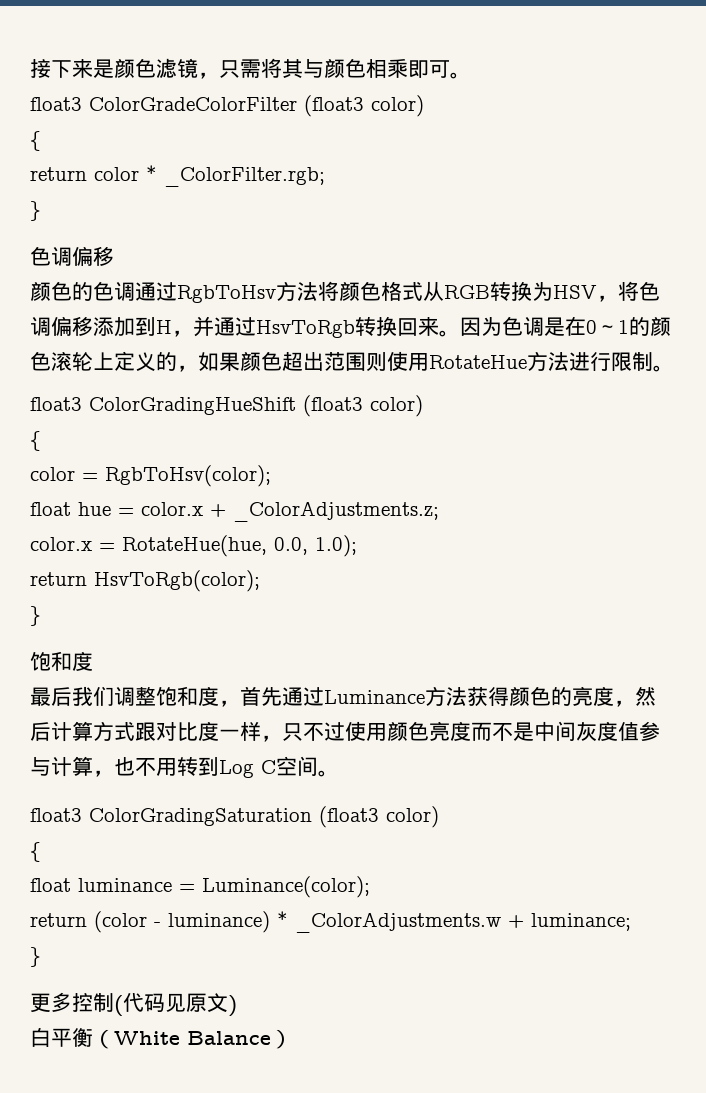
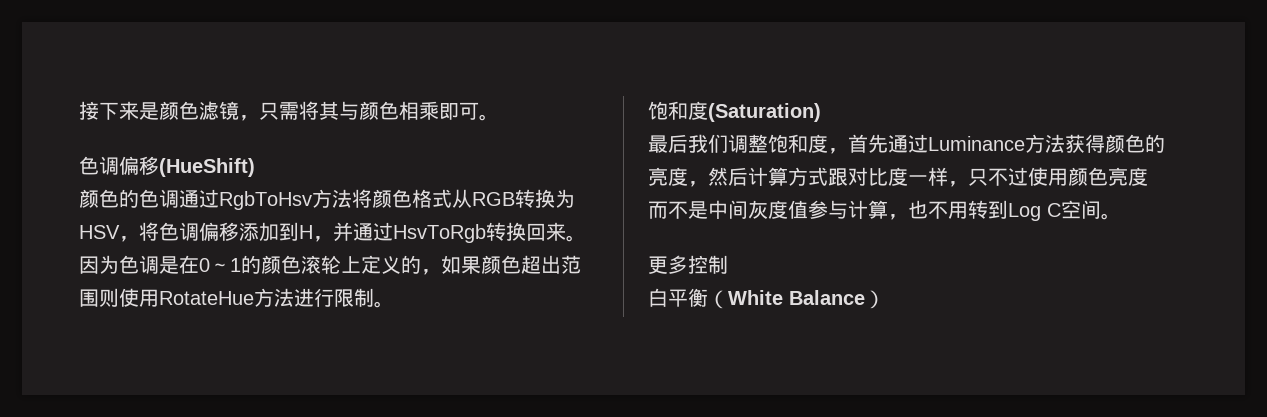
[30,95,424,117] [30,131,41,151] [30,165,325,187] [30,201,41,221] [30,246,114,266] // float3 ColorGradeColorFilter (float3 color) // { // return color * _ColorFilter.rgb; // } // 色调偏移 -> [79,156,255,177] // 色调偏移(HueShift)
[30,395,423,417] [30,431,41,451] [30,465,271,487] [30,501,439,522] [30,535,357,557] [30,570,260,592] [30,606,41,626] [30,651,93,671] // float3 ColorGradingHueShift (float3 color) // { // color = RgbToHsv(color); // float hue = color.x + _ColorAdjustments.z; // color.x = RotateHue(hue, 0.0, 1.0); // return HsvToRgb(color); // } // 饱和度 -> [648,101,821,122] // 饱和度(Saturation)
[30,806,439,828] [30,842,41,862] [30,876,370,898] [30,911,631,933] [30,947,41,967] [30,992,237,1017] float3 ColorGradingSaturation (float3 color) // { // float luminance = Luminance(color); // return (color - luminance) * _ColorAdjustments.w + luminance; // } // 更多控制(代码见原文) -> [648,255,728,274] 更多控制

